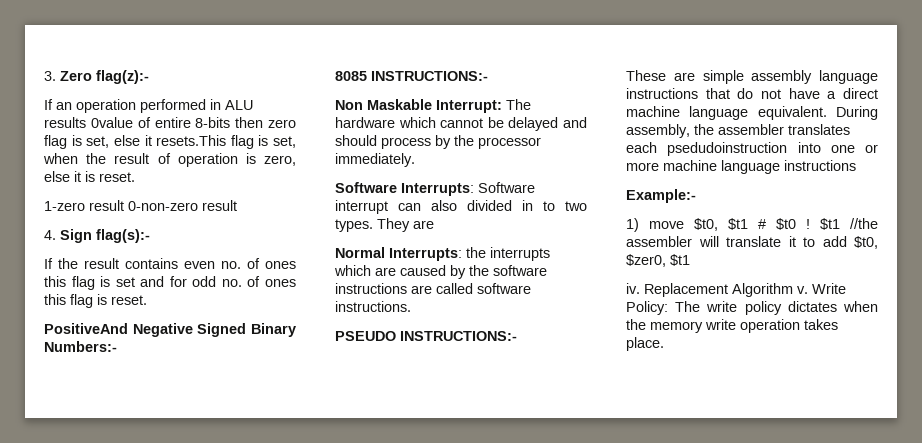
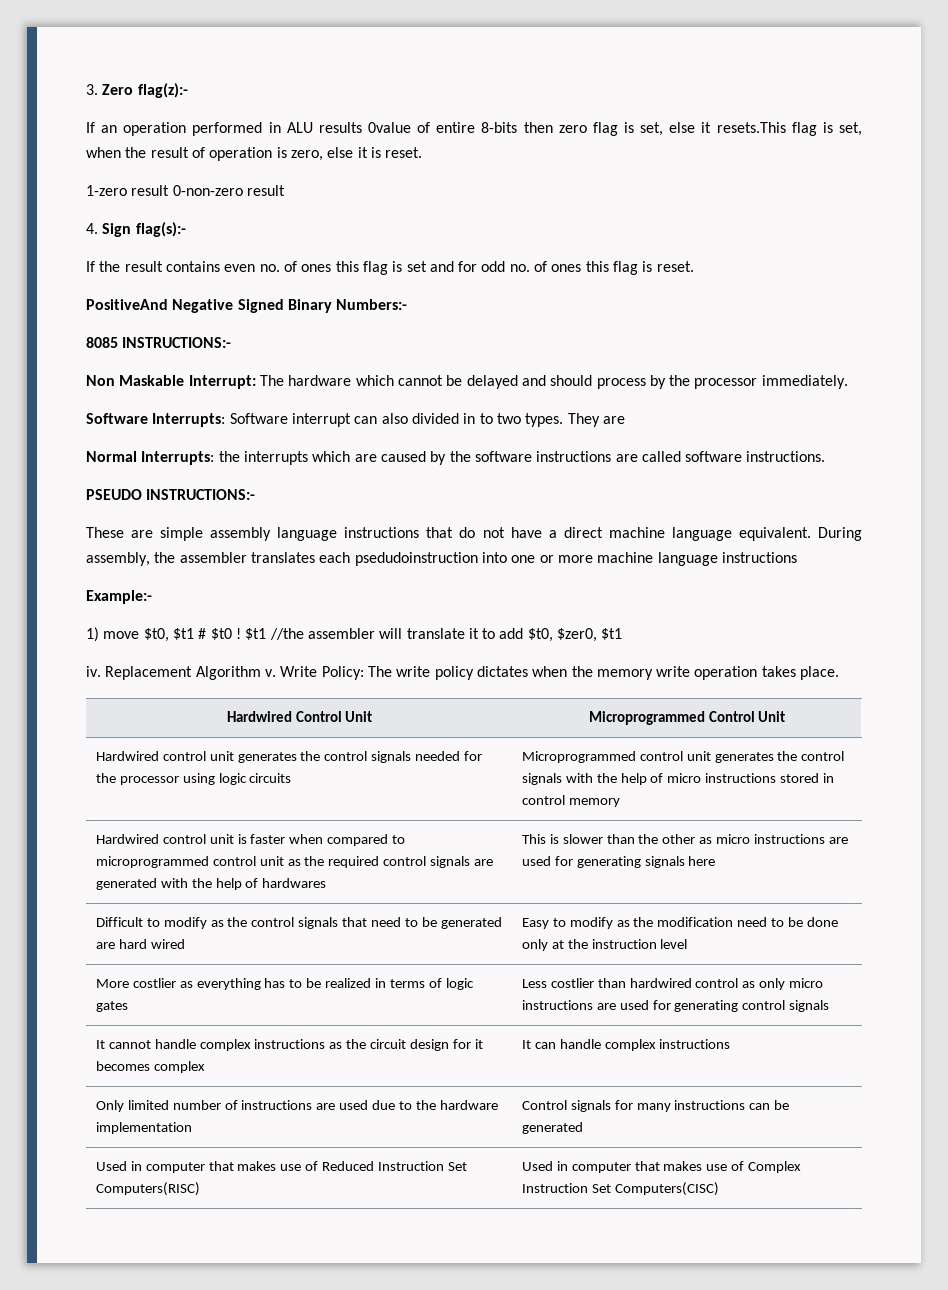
(664, 344) none -> [226,711,373,722] [588,711,786,725] [95,751,483,763] [95,773,292,785] [521,751,845,763] [521,773,835,785] [521,795,620,807] [95,834,406,846] [95,856,494,868] [95,878,327,890] [521,834,849,844] [521,856,716,868] [95,917,502,929] [95,939,185,949] [521,917,839,929] [521,939,688,951] [95,978,474,990] [95,1001,128,1012] [521,978,824,990] [521,1000,830,1012] [95,1039,483,1051] [95,1061,205,1073] [521,1039,731,1051] [95,1100,498,1112] [95,1122,192,1134] [521,1100,790,1112] [521,1122,583,1134] [95,1161,468,1173] [95,1182,200,1196] [521,1161,802,1173] [521,1182,719,1196] // Hardwired Control Unit | Microprogrammed Control Unit // Hardwired control unit generates the control signals needed for the processor using logic circuits | Microprogrammed control unit generates the control signals with the help of micro instructions stored in control memory // Hardwired control unit is faster when compared to microprogrammed control unit as the required control signals are generated with the help of hardwares | This is slower than the other as micro instructions are used for generating signals here // Difficult to modify as the control signals that need to be generated are hard wired | Easy to modify as the modification need to be done only at the instruction level // More costlier as everything has to be realized in terms of logic gates | Less costlier than hardwired control as only micro instructions are used for generating control signals // It cannot handle complex instructions as the circuit design for it becomes complex | It can handle complex instructions // Only limited number of instructions are used due to the hardware implementation | Control signals for many instructions can be generated // Used in computer that makes use of Reduced Instruction Set Computers(RISC) | Used in computer that makes use of Complex Instruction Set Computers(CISC)

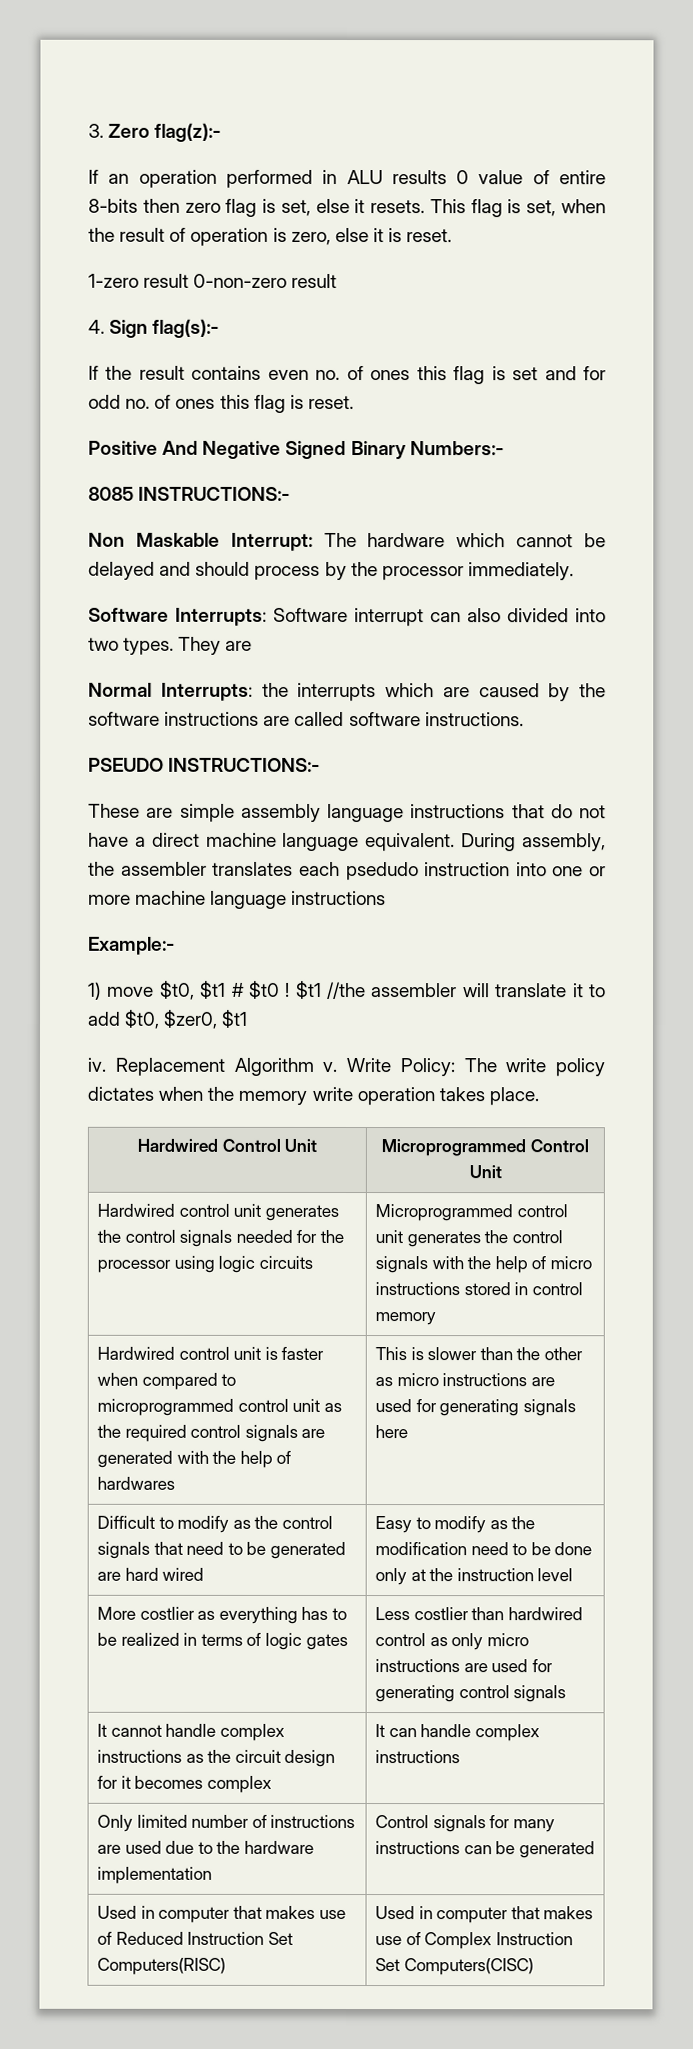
[368,122,411,133] 0value -> [456,170,524,185] 0 value
[716,122,786,133] resets.This -> [370,199,466,214] resets. This
[86,299,168,310] PositiveAnd -> [88,440,199,455] Positive And
[463,413,493,424] in to -> [575,608,606,623] into
[354,552,478,566] psedudoinstruction -> [345,861,511,881] psedudo instruction

